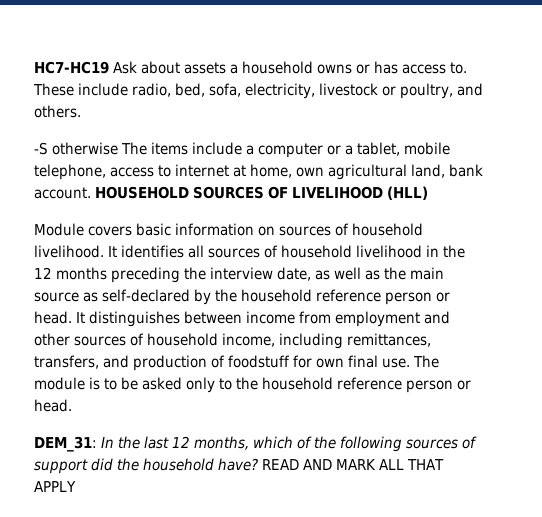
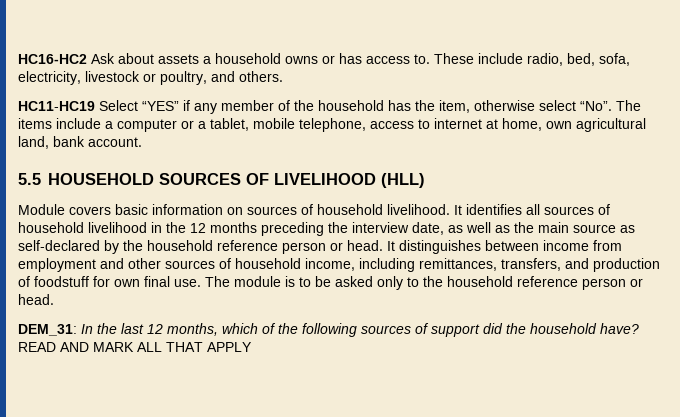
[34,61,109,74] HC7-HC19 -> [18,54,87,64] HC16-HC2
[34,142,118,155] -S otherwise -> [18,100,612,114] HC11-HC19 Select “YES” if any member of the household has the item, otherwise select “No”.
(91, 193) none -> [18,173,41,185] // 5.5

